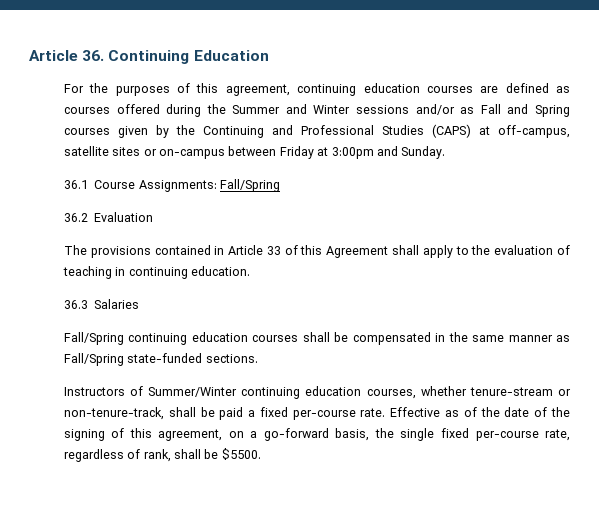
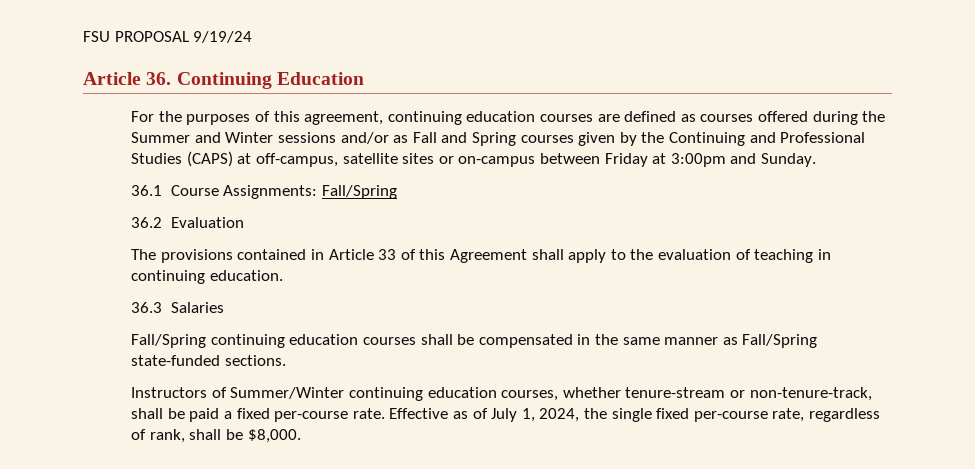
(29, 55) none -> [83,31,253,43] FSU PROPOSAL 9/19/24 //
[480,407,570,417] [63,428,370,441] the date of the signing of this agreement, on a go-forward basis, -> [491,408,580,422] July 1, 2024,
[221,448,261,460] $5500. -> [247,429,301,443] $8,000.

